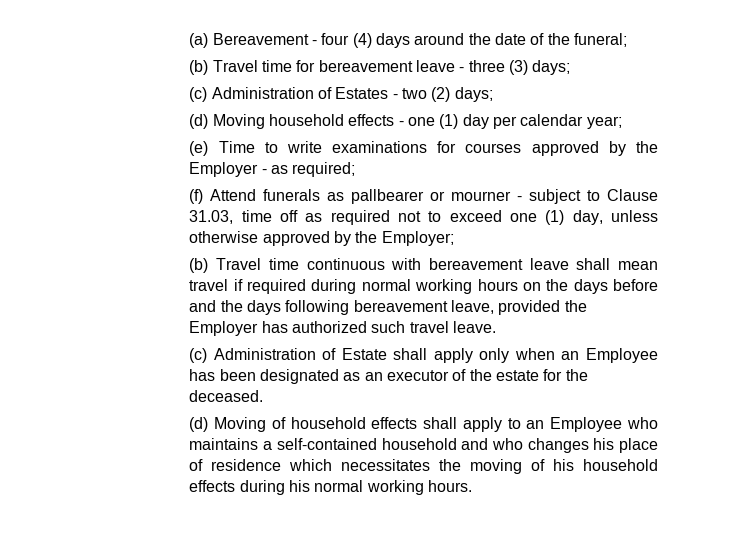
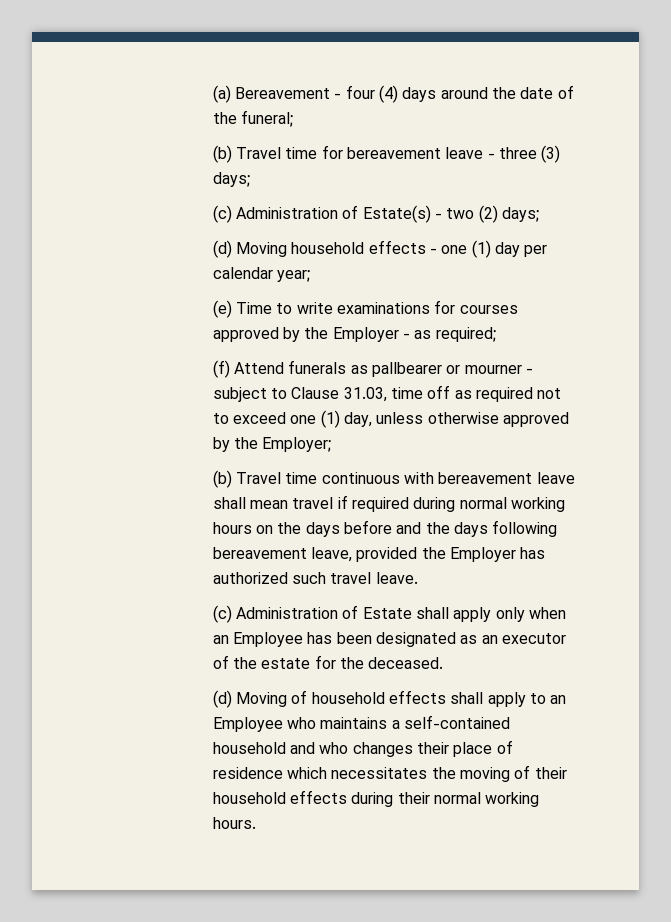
[335,87,389,99] Estates -> [362,205,431,223] Estate(s)
[593,438,615,450] his -> [416,742,449,754] their
[553,459,575,471] his -> [534,767,567,779] their
[289,480,311,492] his -> [397,792,430,804] their

